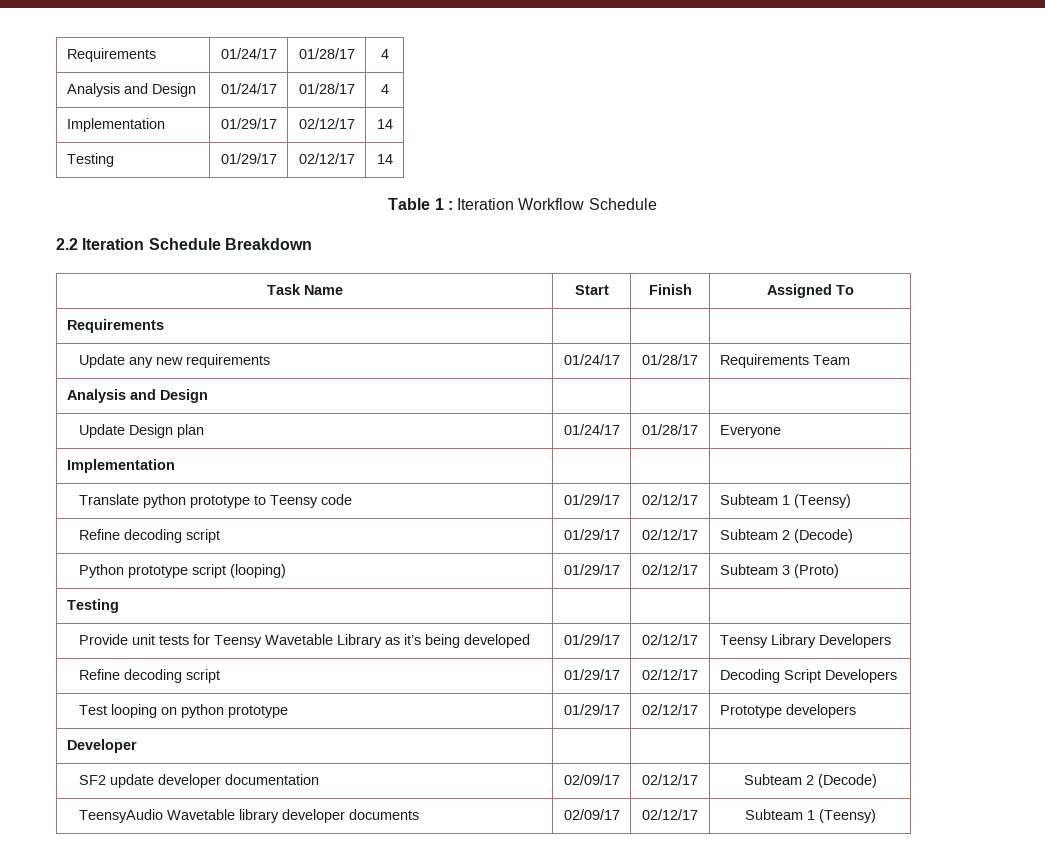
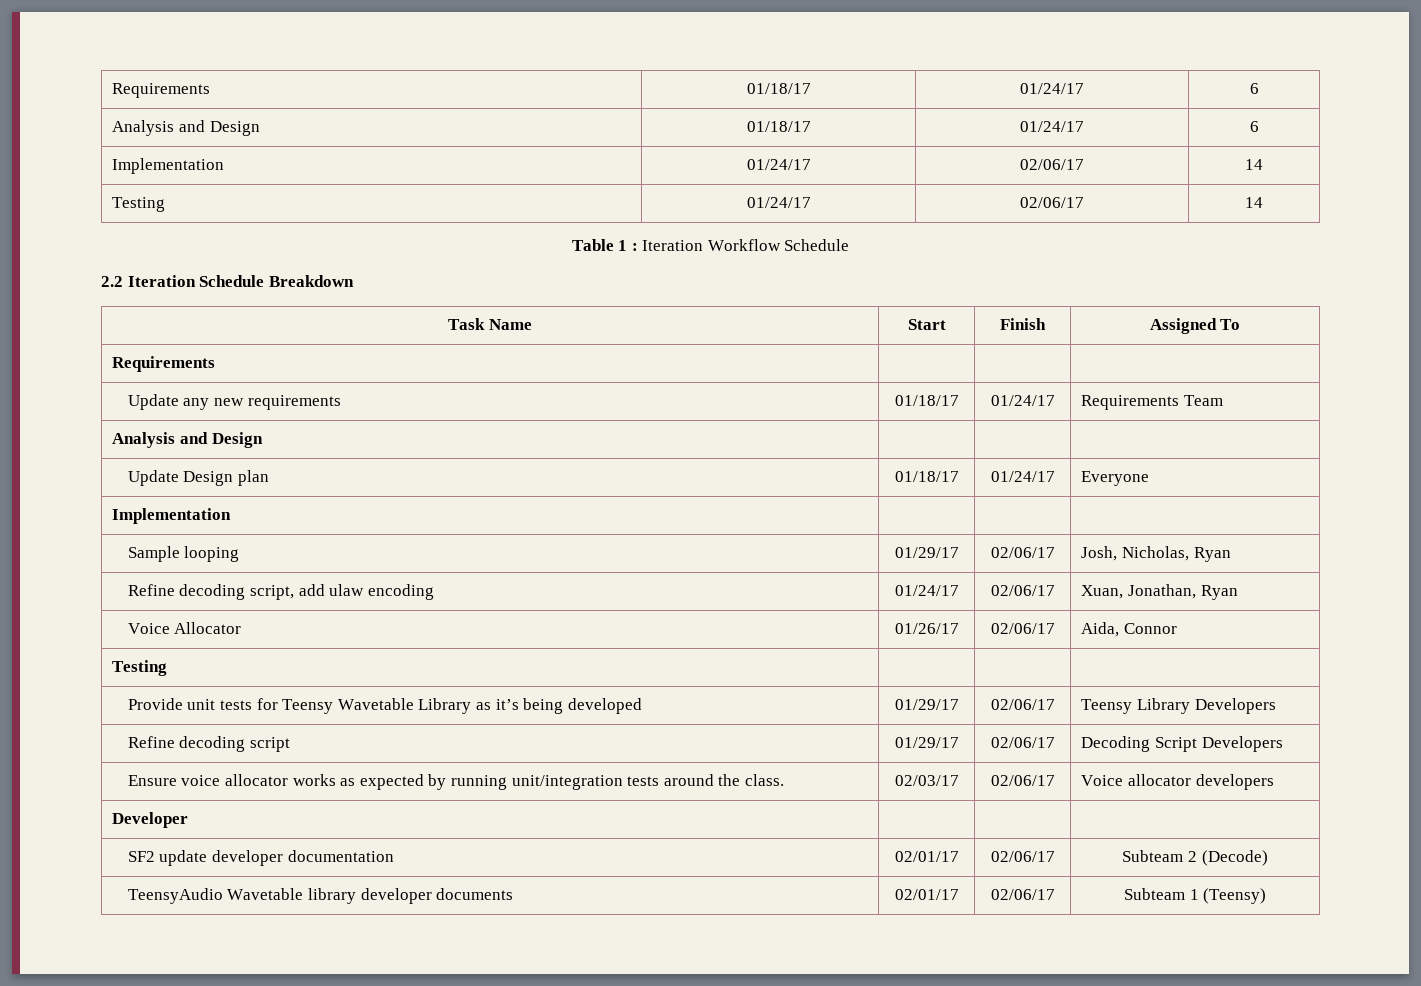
[66,48,156,62] [220,48,277,59] [298,48,355,59] [380,49,389,59] [66,83,196,97] [220,83,277,94] [298,83,355,94] [380,84,389,94] [66,118,165,132] [220,118,277,129] [298,118,355,129] Requirements | 01/24/17 | 01/28/17 | 4 // Analysis and Design | 01/24/17 | 01/28/17 | 4 // Implementation | 01/29/17 | 02/12/17 -> [112,83,211,98] [746,83,811,94] [1020,83,1084,94] [1249,83,1259,94] [112,120,260,136] [746,121,811,132] [1020,121,1084,132] [1249,121,1259,132] [112,158,225,174] [746,159,811,170] [1020,159,1084,170] Requirements | 01/18/17 | 01/24/17 | 6 // Analysis and Design | 01/18/17 | 01/24/17 | 6 // Implementation | 01/24/17 | 02/06/17
[220,153,277,164] [298,153,355,164] 01/29/17 | 02/12/17 -> [746,197,811,208] [1020,197,1084,208] 01/24/17 | 02/06/17
[563,354,620,365] [642,354,698,365] | 01/24/17 | 01/28/17 -> [894,395,959,406] [990,395,1055,406] | 01/18/17 | 01/24/17
[563,424,620,435] [642,424,698,435] | 01/24/17 | 01/28/17 -> [894,471,959,482] [990,471,1055,482] | 01/18/17 | 01/24/17
[79,494,353,508] [563,494,620,505] [642,494,698,505] [719,494,851,508] [79,529,221,543] [563,529,620,540] [642,529,698,540] [719,529,853,543] [79,564,287,578] [563,564,620,575] [642,564,698,575] [719,564,839,578] Translate python prototype to Teensy code | 01/29/17 | 02/12/17 | Subteam 1 (Teensy) // Refine decoding script | 01/29/17 | 02/12/17 | Subteam 2 (Decode) // Python prototype script (looping) | 01/29/17 | 02/12/17 | Subteam 3 (Proto) -> [127,546,240,562] [894,547,959,558] [990,547,1055,558] [1081,546,1231,562] [127,584,434,600] [894,585,959,596] [990,585,1055,596] [1081,584,1238,600] [127,622,242,634] [894,623,959,634] [990,623,1055,634] [1081,622,1178,637] Sample looping | 01/29/17 | 02/06/17 | Josh, Nicholas, Ryan // Refine decoding script, add ulaw encoding | 01/24/17 | 02/06/17 | Xuan, Jonathan, Ryan // Voice Allocator | 01/26/17 | 02/06/17 | Aida, Connor
[642,634,698,645] 02/12/17 -> [990,699,1055,710] 02/06/17
[642,669,698,680] 02/12/17 -> [990,737,1055,748] 02/06/17
[79,704,289,718] [563,704,620,715] [642,704,698,715] [719,705,782,718] Test looping on python prototype | 01/29/17 | 02/12/17 | Prototype -> [127,774,784,790] [894,775,959,786] [990,775,1055,786] [1081,774,1192,786] Ensure voice allocator works as expected by running unit/integration tests around the class. | 02/03/17 | 02/06/17 | Voice allocator
[563,774,620,785] [642,774,698,785] 02/09/17 | 02/12/17 -> [894,851,959,862] [990,851,1055,862] 02/01/17 | 02/06/17
[563,809,620,820] [642,809,698,820] 02/09/17 | 02/12/17 -> [894,889,959,900] [990,889,1055,900] 02/01/17 | 02/06/17

